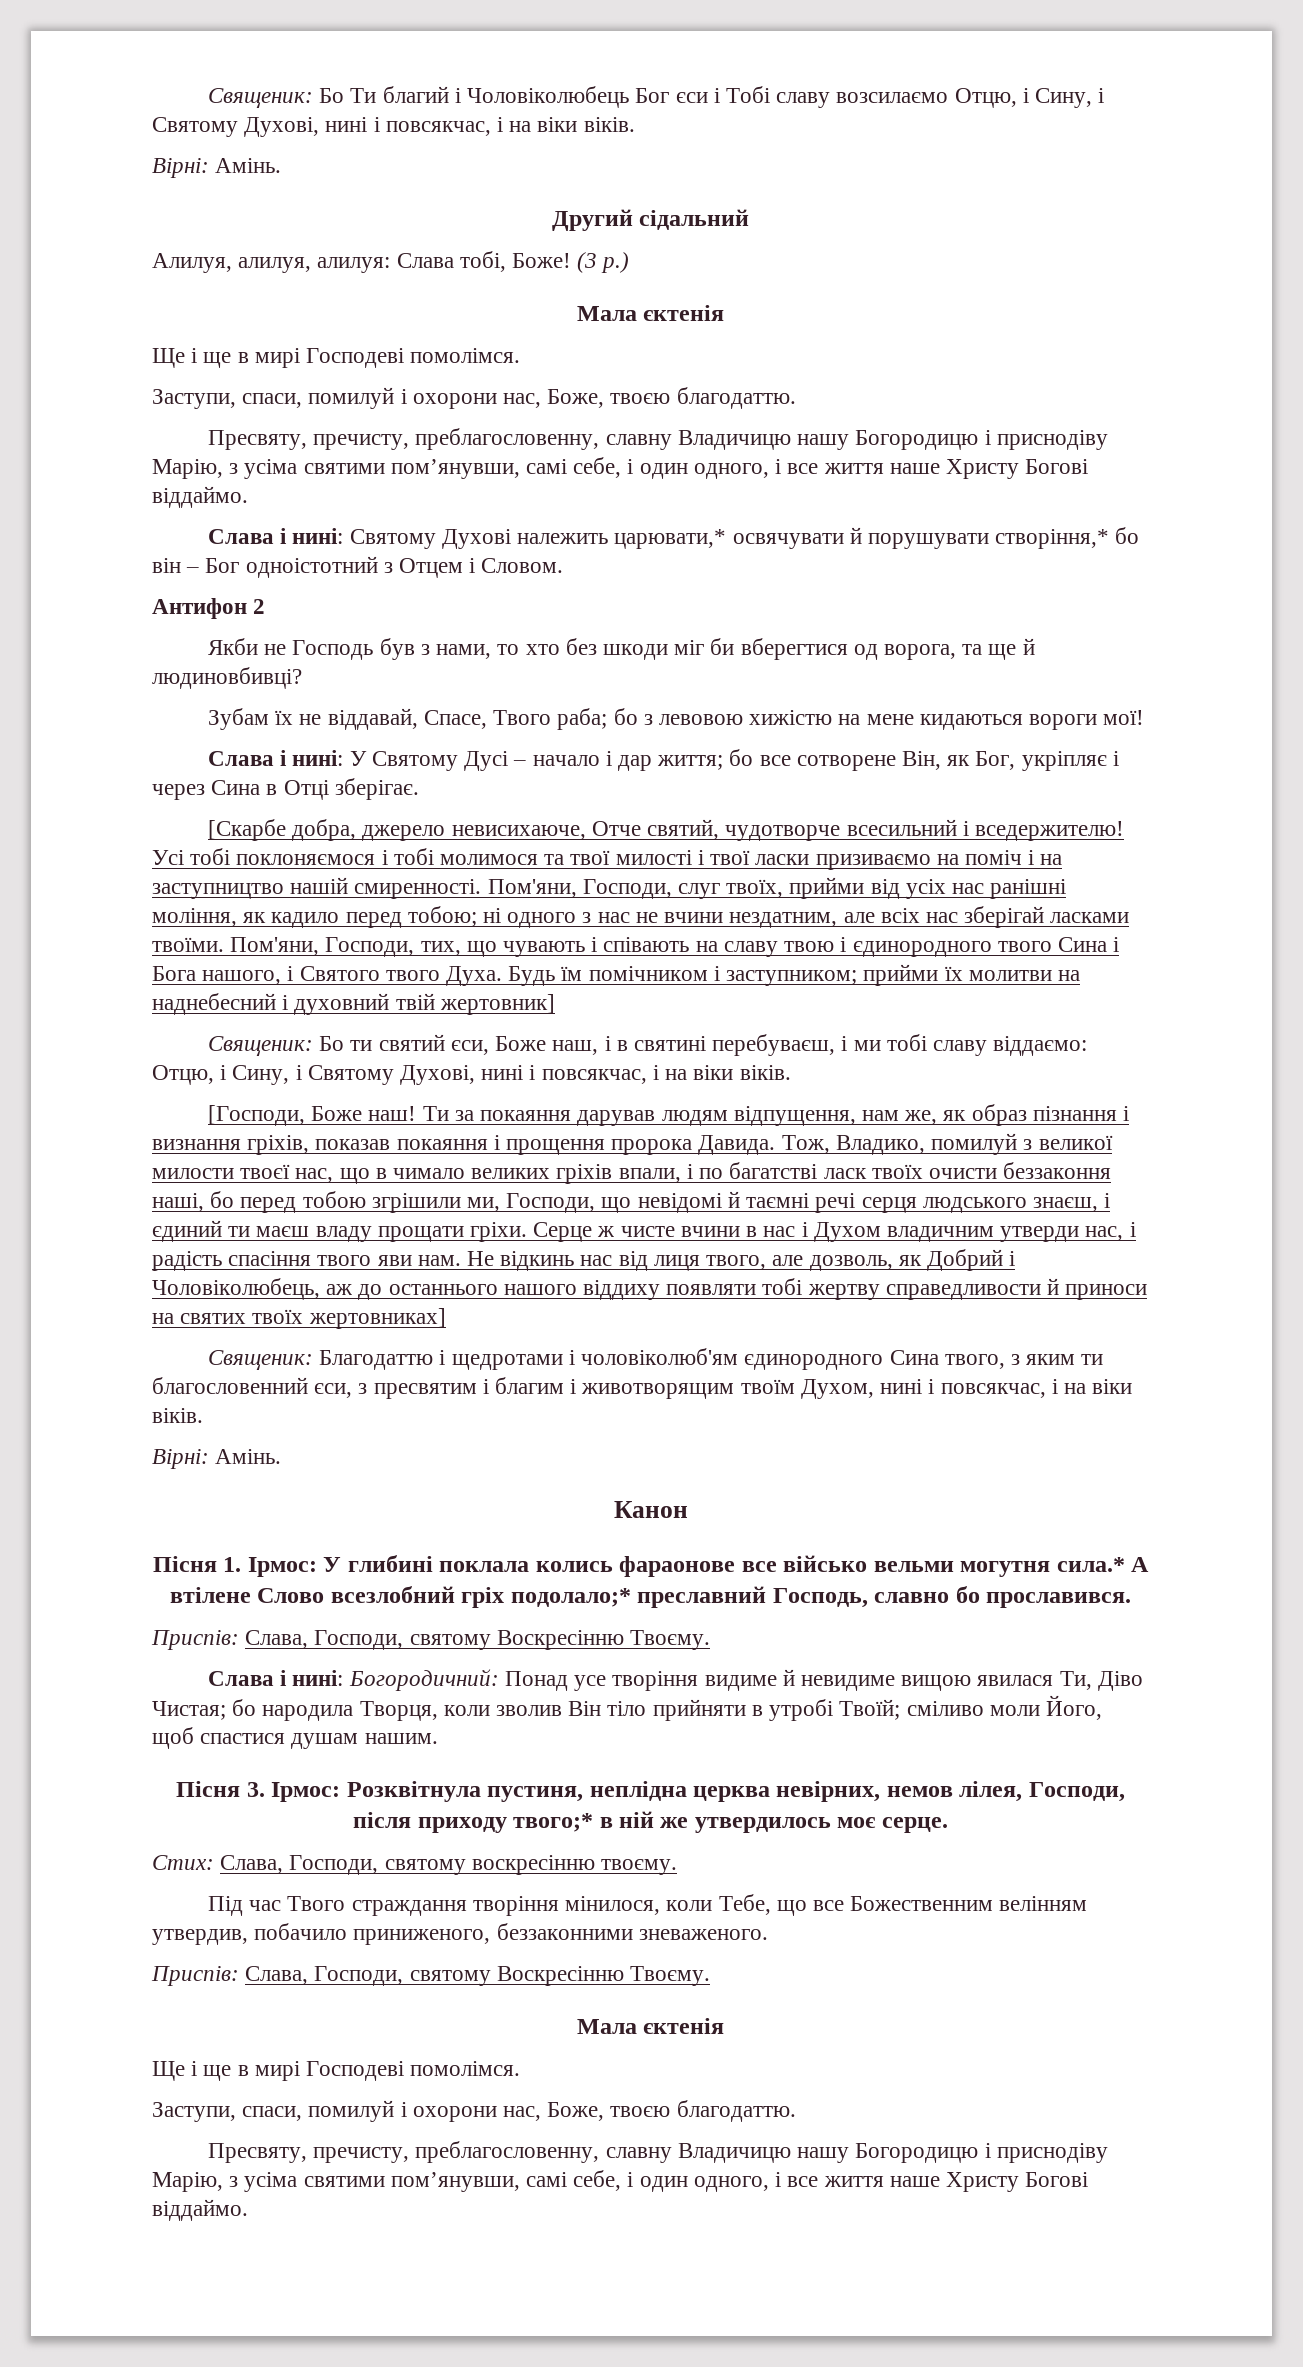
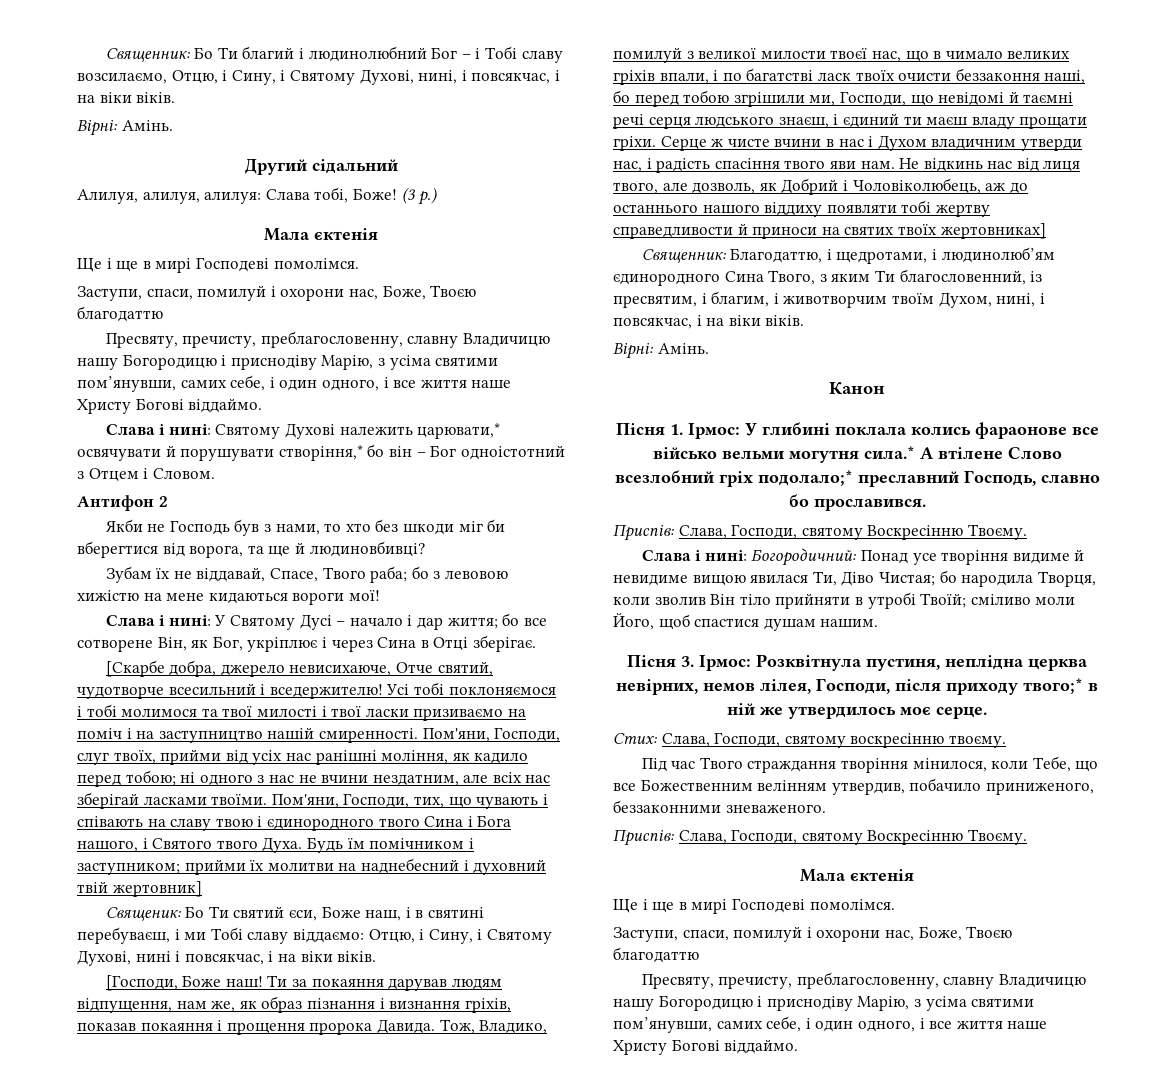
[208,88,314,108] Священик: -> [105,48,190,62] Священник:
[467,86,708,108] Чоловіколюбець Бог єси -> [308,46,471,62] людинолюбний Бог –
[836,88,1105,108] [152,117,368,137] возсилаємо Отцю, і Сину, і Святому Духові, нині -> [77,69,458,85] возсилаємо, Отцю, і Сину, і Святому Духові, нині,
[610,387,796,409] твоєю благодаттю. -> [430,285,477,297] [77,306,163,322] Твоєю благодаттю
[526,459,568,474] самі -> [180,380,227,388] самих
[853,644,878,660] од -> [162,543,185,557] від
[1021,751,1107,771] укріпляє -> [247,637,318,652] укріплює
[350,1040,373,1051] ти -> [208,906,229,918] Ти
[886,1034,927,1051] тобі -> [210,927,243,940] Тобі
[208,1348,739,1370] Священик: Благодаттю і щедротами і чоловіколюб'ям -> [641,247,1055,264] Священник: Благодаттю, і щедротами, і людинолюб’ям
[944,1354,1005,1369] твого, -> [768,270,816,285] Твого,
[1081,1354,1104,1365] [152,1377,735,1399] ти благословенний єси, з пресвятим і благим і животворящим -> [874,269,1043,285] [613,291,888,308] Ти благословенний, із пресвятим, і благим, і животворчим
[880,1379,923,1394] нині -> [996,293,1036,307] нині,
[610,2100,796,2122] твоєю благодаттю. -> [966,926,1013,938] [613,947,699,963] Твоєю благодаттю
[526,2172,568,2187] самі -> [716,1021,763,1029] самих

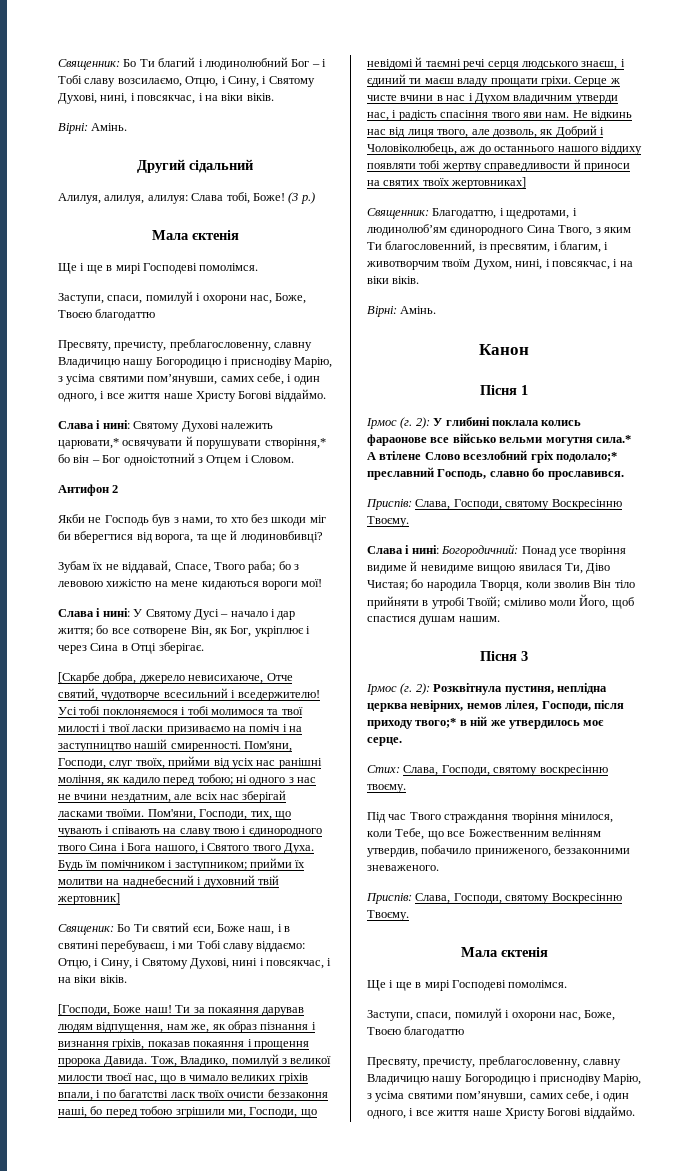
[669,423,740,439] 1. Ірмос: -> [521,385,528,395] [366,417,430,429] 1 // Ірмос (г. 2):
[681,655,751,671] 3. Ірмос: -> [521,651,528,661] [366,683,430,695] 3 // Ірмос (г. 2):

